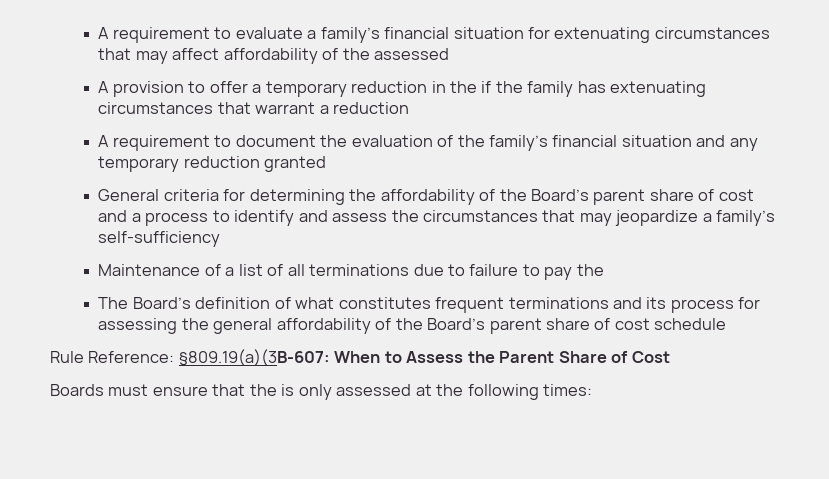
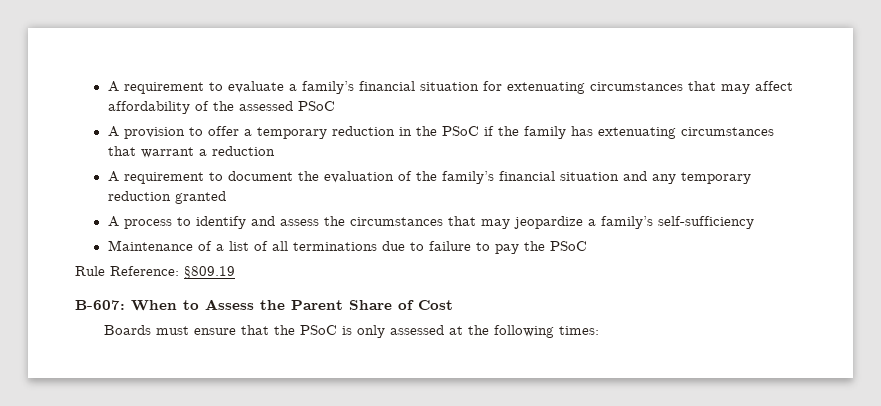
(450, 54) none -> [297,101,335,111] PSoC
(477, 87) none -> [441,126,479,136] PSoC
[98,189,754,205] [98,210,141,222] General criteria for determining the affordability of the Board’s parent share of cost and a -> [107,216,119,227] A
[98,297,761,313] [98,318,727,334] // The Board’s definition of what constitutes frequent terminations and its process for assessing the general affordability of the Board’s parent share of cost schedule -> [549,241,587,251] PSoC
[178,349,330,366] §809.19(a)(3B-607: -> [184,266,235,279] [75,300,125,310] §809.19 // B-607:
(277, 390) none -> [299,325,337,335] PSoC

